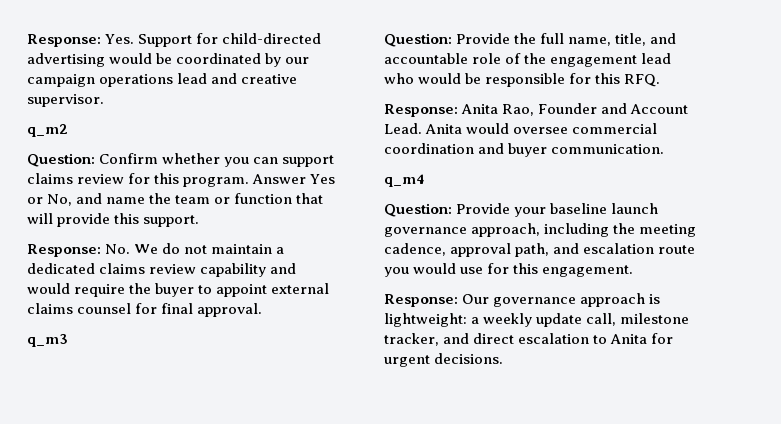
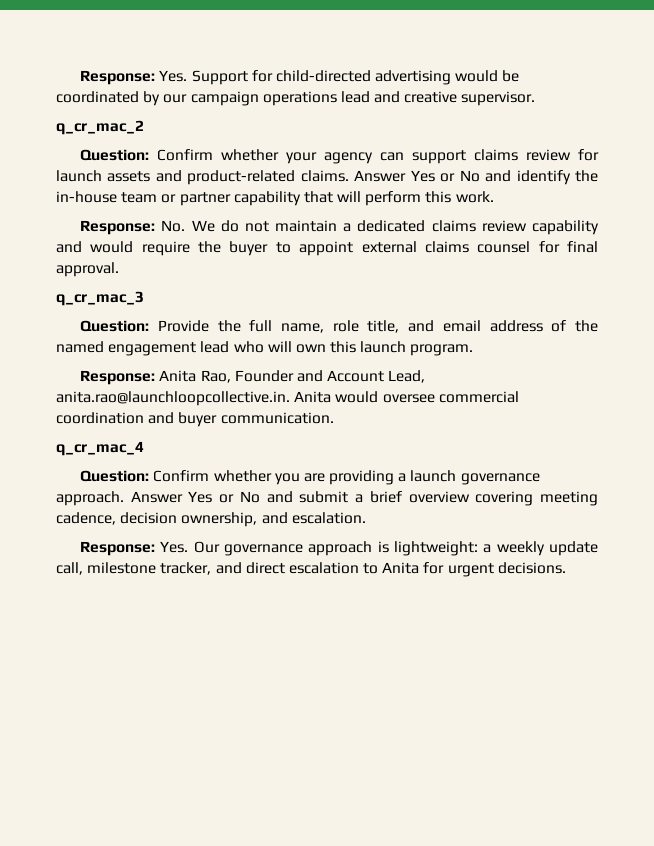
[27,124,68,137] [27,153,250,167] q_m2 // Question: Confirm whether you -> [56,120,144,135] [80,149,374,164] q_cr_mac_2 // Question: Confirm whether your agency
[154,173,336,187] [27,193,324,206] [27,213,200,227] this program. Answer Yes or No, and name the team or function that will provide this support. -> [56,170,598,185] [56,191,494,206] launch assets and product-related claims. Answer Yes or No and identify the in-house team or partner capability that will perform this work.
[27,334,68,347] q_m3 -> [56,291,144,306] q_cr_mac_3
(612, 41) none -> [332,320,359,332] role
[384,53,502,64] accountable role -> [442,320,543,332] email address
(547, 58) none -> [56,341,104,353] named
[418,73,661,87] would be responsible for this RFQ. -> [267,341,474,356] will own this launch program.
[384,123,422,134] Lead. -> [388,370,426,383] [56,391,290,406] Lead, anita.rao@launchloopcollective.in.
[384,174,424,187] [384,203,659,217] [384,223,697,237] [384,243,696,257] [384,263,634,277] [384,294,458,307] q_m4 // Question: Provide your baseline launch governance approach, including the meeting cadence, approval path, and escalation route you would use for this engagement. // Response: -> [56,441,144,456] [80,470,540,485] [56,491,599,506] [56,512,366,527] [80,541,189,556] q_cr_mac_4 // Question: Confirm whether you are providing a launch governance approach. Answer Yes or No and submit a brief overview covering meeting cadence, decision ownership, and escalation. // Response: Yes.

